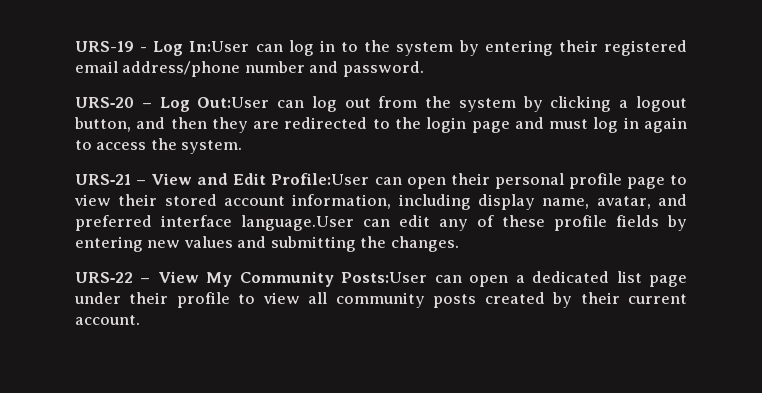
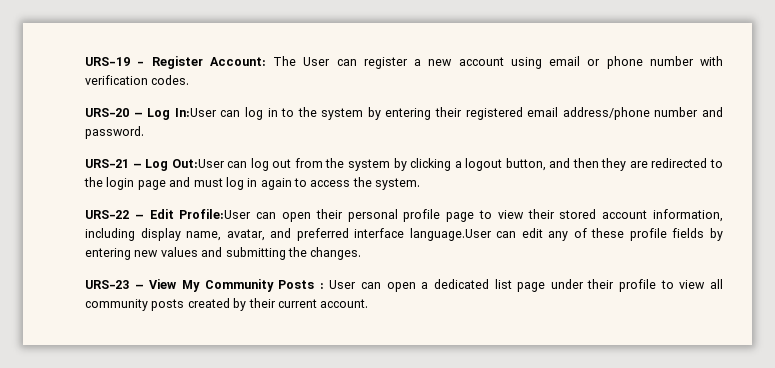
(148, 49) none -> [151,56,723,69] [85,75,190,85] [85,108,143,117] Register Account: The User can register a new account using email or phone number with verification codes. // URS‑20 –
[75,97,134,108] URS‑20 -> [85,159,129,168] URS‑21
[75,173,229,185] URS‑21 – View and -> [85,210,144,219] URS‑22 –
[75,272,133,283] URS‑22 -> [85,280,129,289] URS‑23
[341,272,428,283] Posts:User -> [278,280,357,289] Posts : User

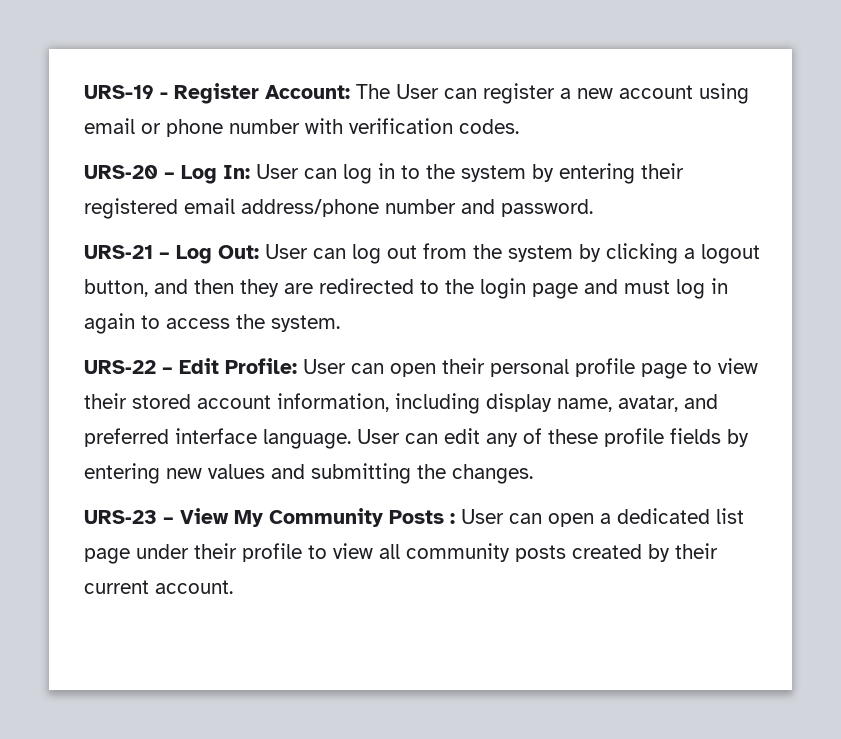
[174,108,217,117] In:User -> [223,164,299,179] In: User
[171,159,225,168] Out:User -> [218,244,308,259] Out: User
[179,209,252,219] Profile:User -> [225,358,346,374] Profile: User
[409,228,492,241] language.User -> [263,429,400,449] language. User

